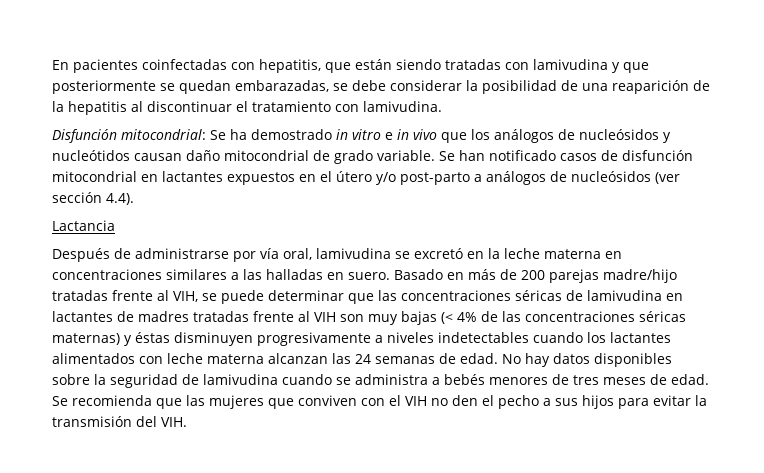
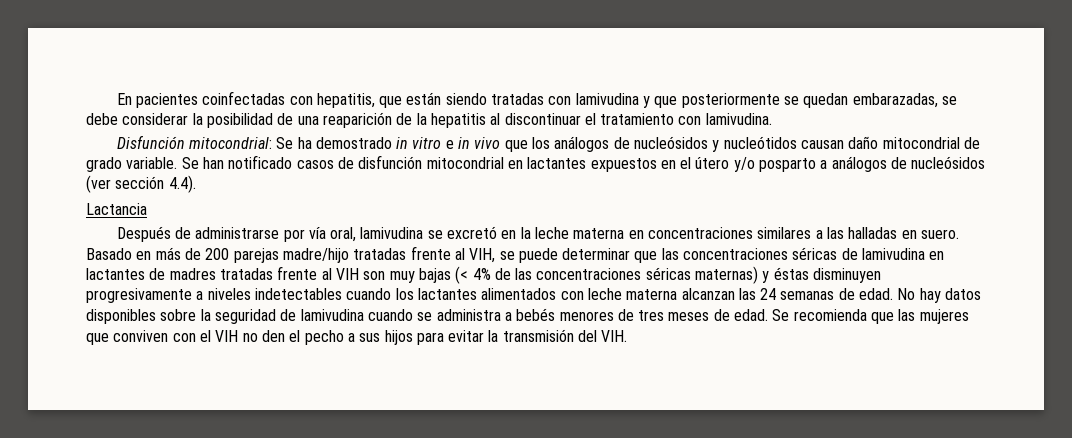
[400,172,470,185] post-parto -> [759,158,817,172] posparto

